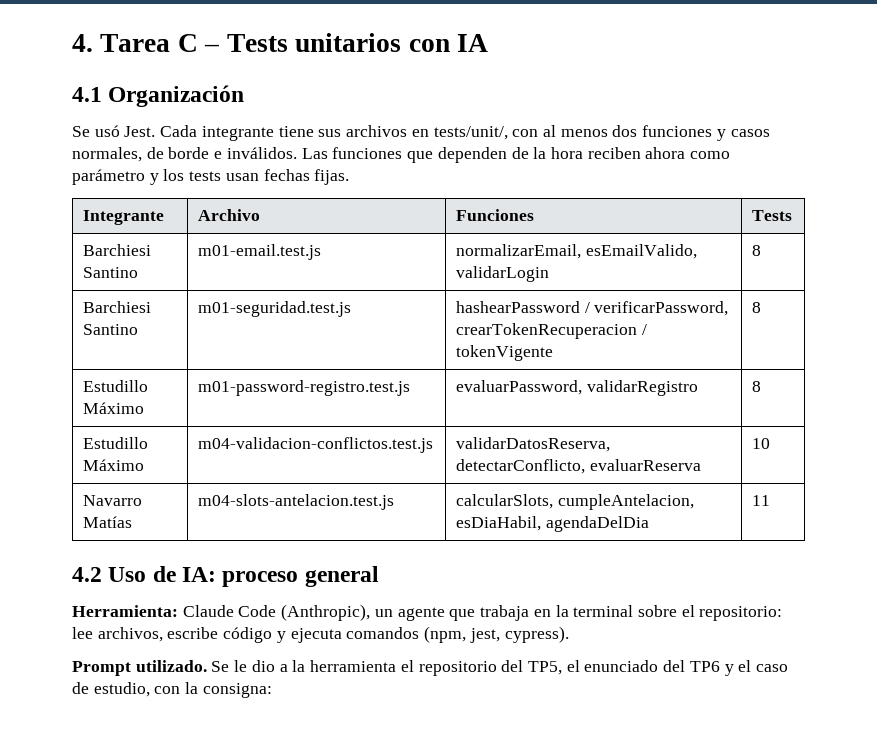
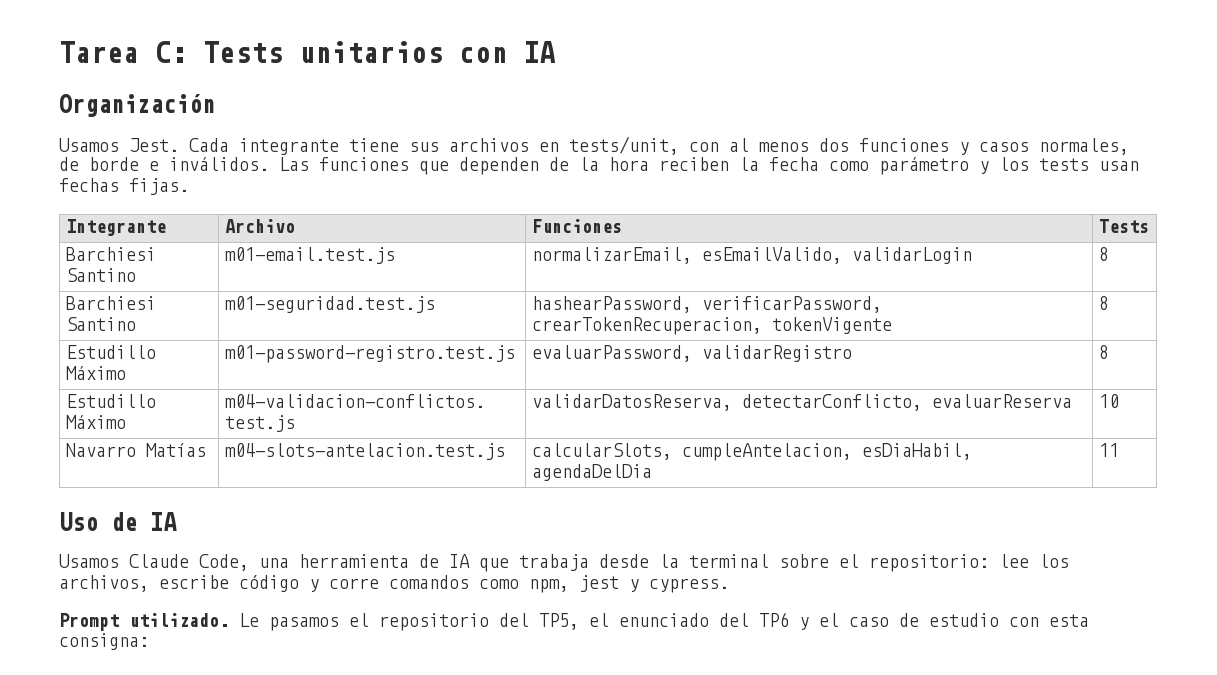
[72,34,220,52] 4. Tarea C – -> [59,41,187,63] Tarea C:
[72,87,102,102] 4.1 -> (556, 52) none
[72,125,120,137] Se usó -> [59,138,119,152] Usamos
[433,126,508,140] tests/unit/, -> [569,136,679,155] tests/unit,
[645,147,686,159] ahora -> [739,157,819,171] la fecha
[455,301,729,316] [455,323,647,339] hashearPassword / verificarPassword, crearTokenRecuperacion / -> [531,296,882,313] [531,317,762,335] hashearPassword, verificarPassword, crearTokenRecuperacion,
[72,567,102,582] 4.2 -> (1119, 450) none
[182,566,379,587] [72,604,445,621] IA: proceso general // Herramienta: Claude Code (Anthropic), un agente -> [150,512,177,531] [59,554,470,571] IA // Usamos Claude Code, una herramienta de IA
[533,609,551,617] en -> [599,554,649,568] desde
(93, 633) none -> [1039,554,1069,568] los
[290,626,569,643] [72,660,397,676] ejecuta comandos (npm, jest, cypress). // Prompt utilizado. Se le dio a la herramienta -> [329,575,729,593] [59,613,339,631] corre comandos como npm, jest y cypress. // Prompt utilizado. Le pasamos
[93,682,199,697] estudio, con la -> [929,613,1089,627] estudio con esta

